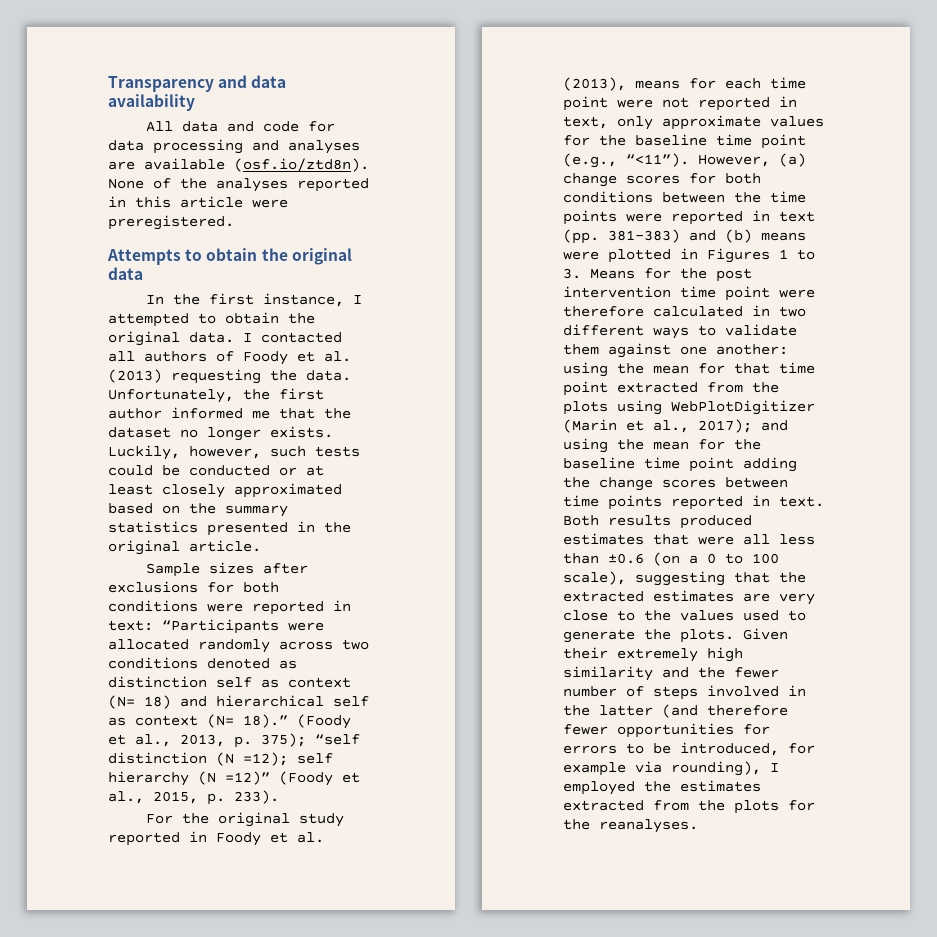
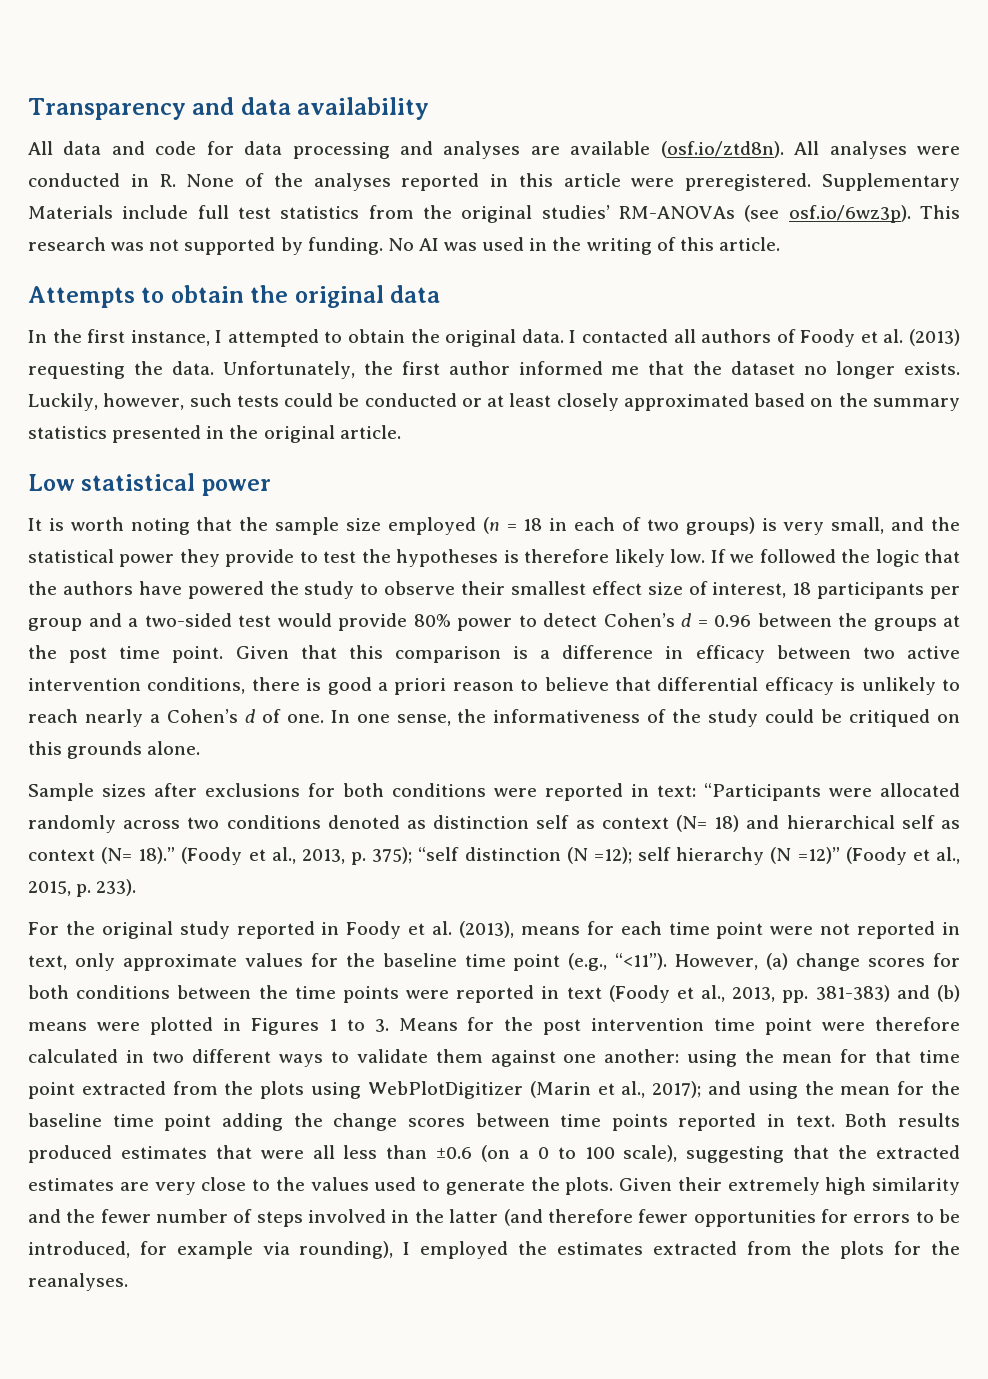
(369, 165) none -> [794,141,961,159] [28,173,176,187] All analyses were conducted in R.
(234, 222) none -> [821,173,960,191] [28,205,960,223] [28,237,780,255] Supplementary Materials include full test statistics from the original studies’ RM-ANOVAs (see osf.io/6wz3p). This research was not supported by funding. No AI was used in the writing of this article.
(261, 546) none -> [28,473,271,496] [28,517,961,535] [28,549,961,567] [28,581,960,599] [28,613,960,631] [28,645,960,663] [28,677,960,695] [28,709,961,727] [28,741,201,759] // Low statistical power // It is worth noting that the sample size employed (n = 18 in each of two groups) is very small, and the statistical power they provide to test the hypotheses is therefore likely low. If we followed the logic that the authors have powered the study to observe their smallest effect size of interest, 18 participants per group and a two-sided test would provide 80% power to detect Cohen’s d = 0.96 between the groups at the post time point. Given that this comparison is a difference in efficacy between two active intervention conditions, there is good a priori reason to believe that differential efficacy is unlikely to reach nearly a Cohen’s d of one. In one sense, the informativeness of the study could be critiqued on this grounds alone.
[563,229,599,244] (pp. -> [608,985,809,1003] (Foody et al., 2013, pp.

